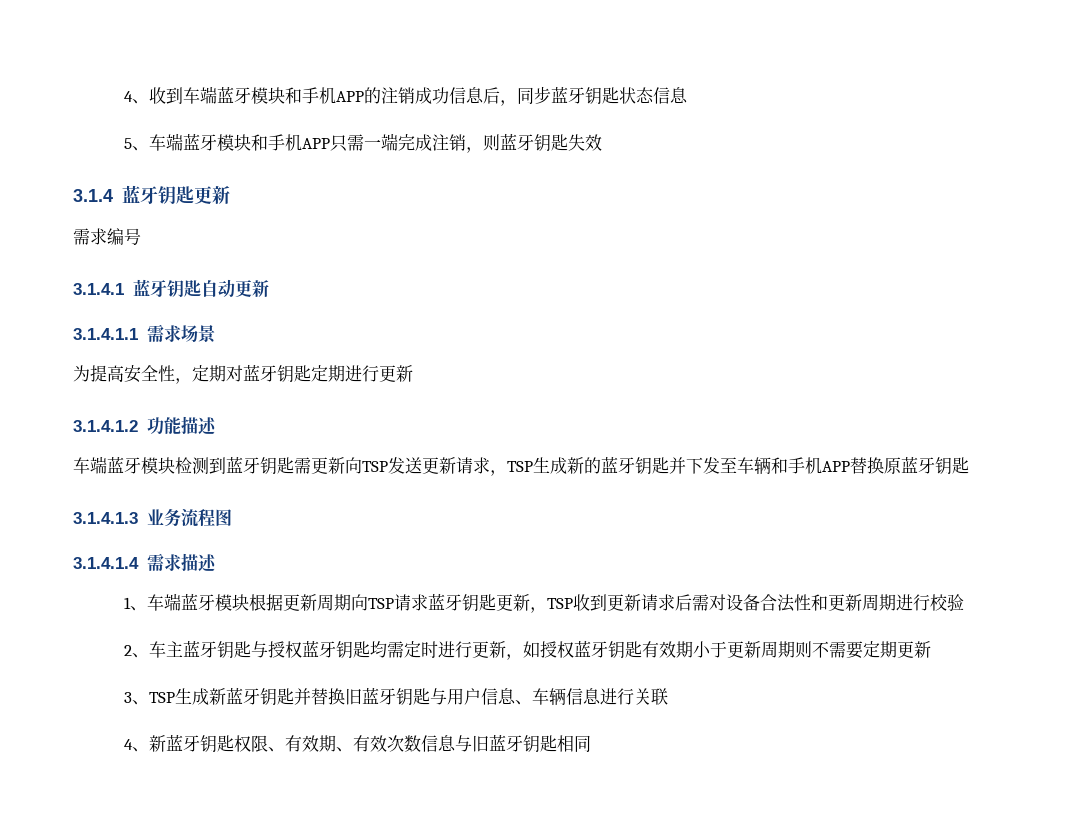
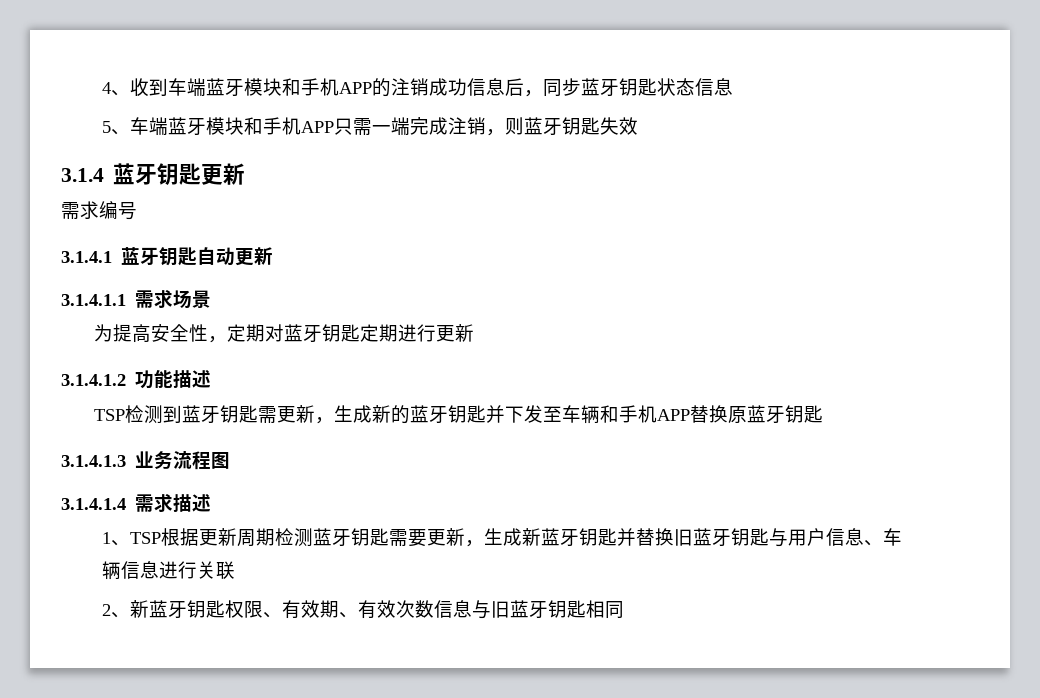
[73,456,175,474] 车端蓝牙模块 -> [94,409,126,421] TSP
[345,457,533,476] 向TSP发送更新请求，TSP -> [315,417,335,424] ，
[147,593,965,613] [124,640,932,660] [124,692,176,705] 车端蓝牙模块根据更新周期向TSP请求蓝牙钥匙更新，TSP收到更新请求后需对设备合法性和更新周期进行校验 // 2、车主蓝牙钥匙与授权蓝牙钥匙均需定时进行更新，如授权蓝牙钥匙有效期小于更新周期则不需要定期更新 // 3、TSP -> [129,528,484,547] TSP根据更新周期检测蓝牙钥匙需要更新，
[124,739,134,750] 4 -> [101,604,111,616] 2

